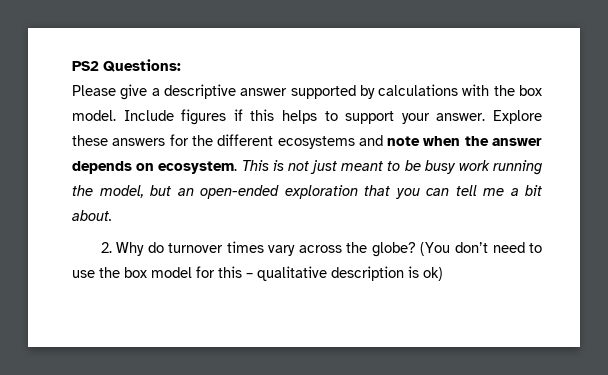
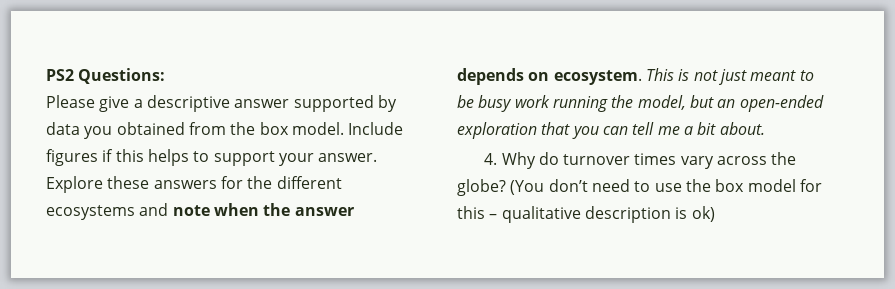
[378,84,490,96] calculations with -> [46,122,226,139] data you obtained from
[100,242,112,253] 2. -> [484,153,498,165] 4.

